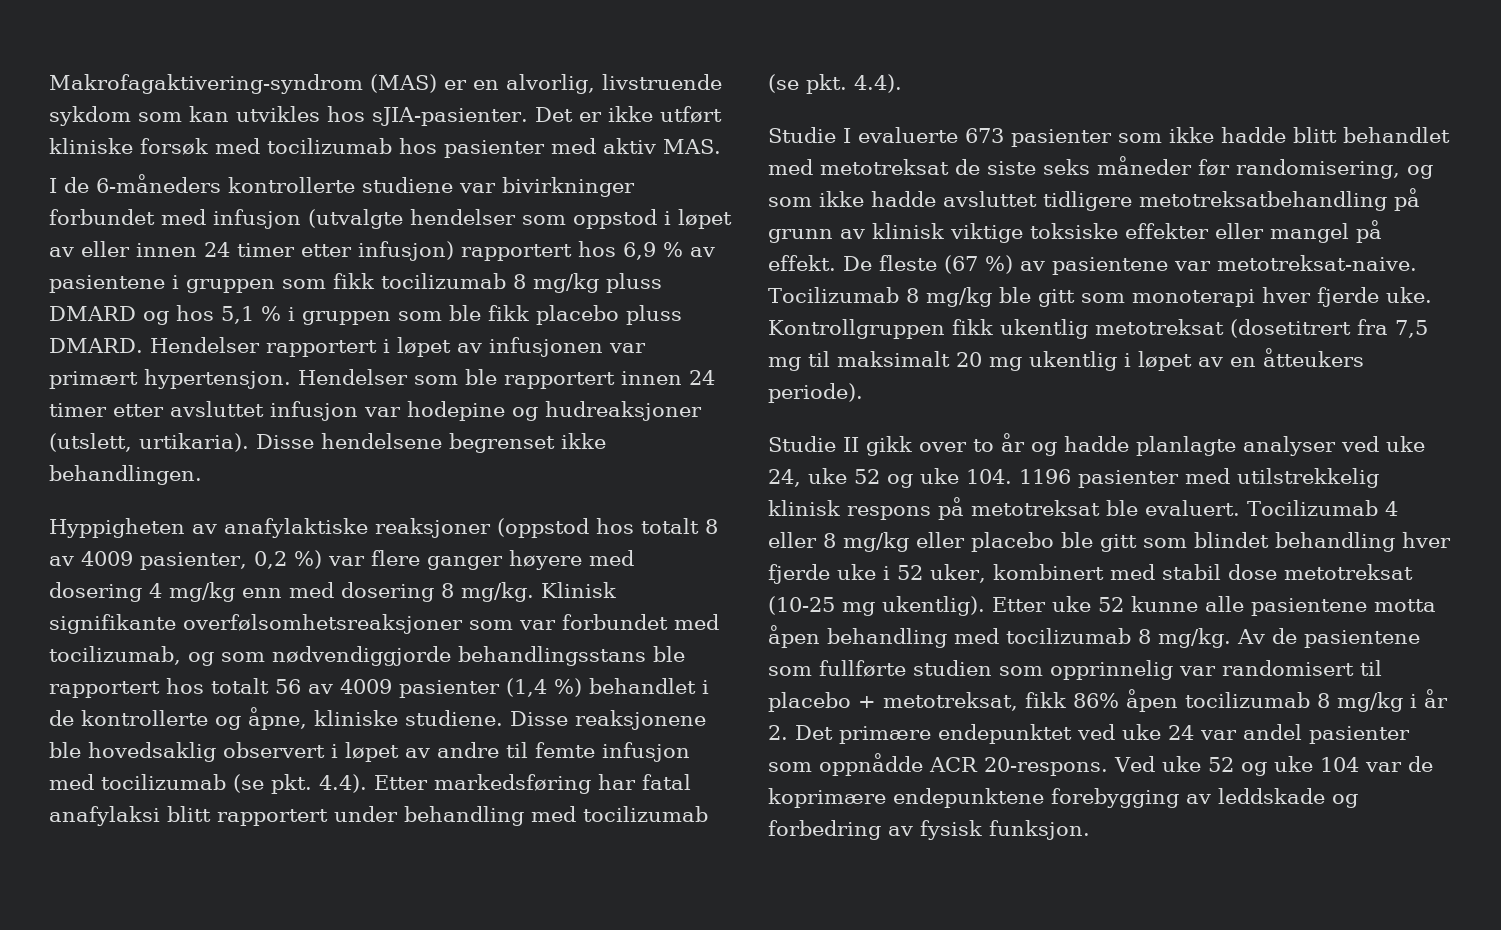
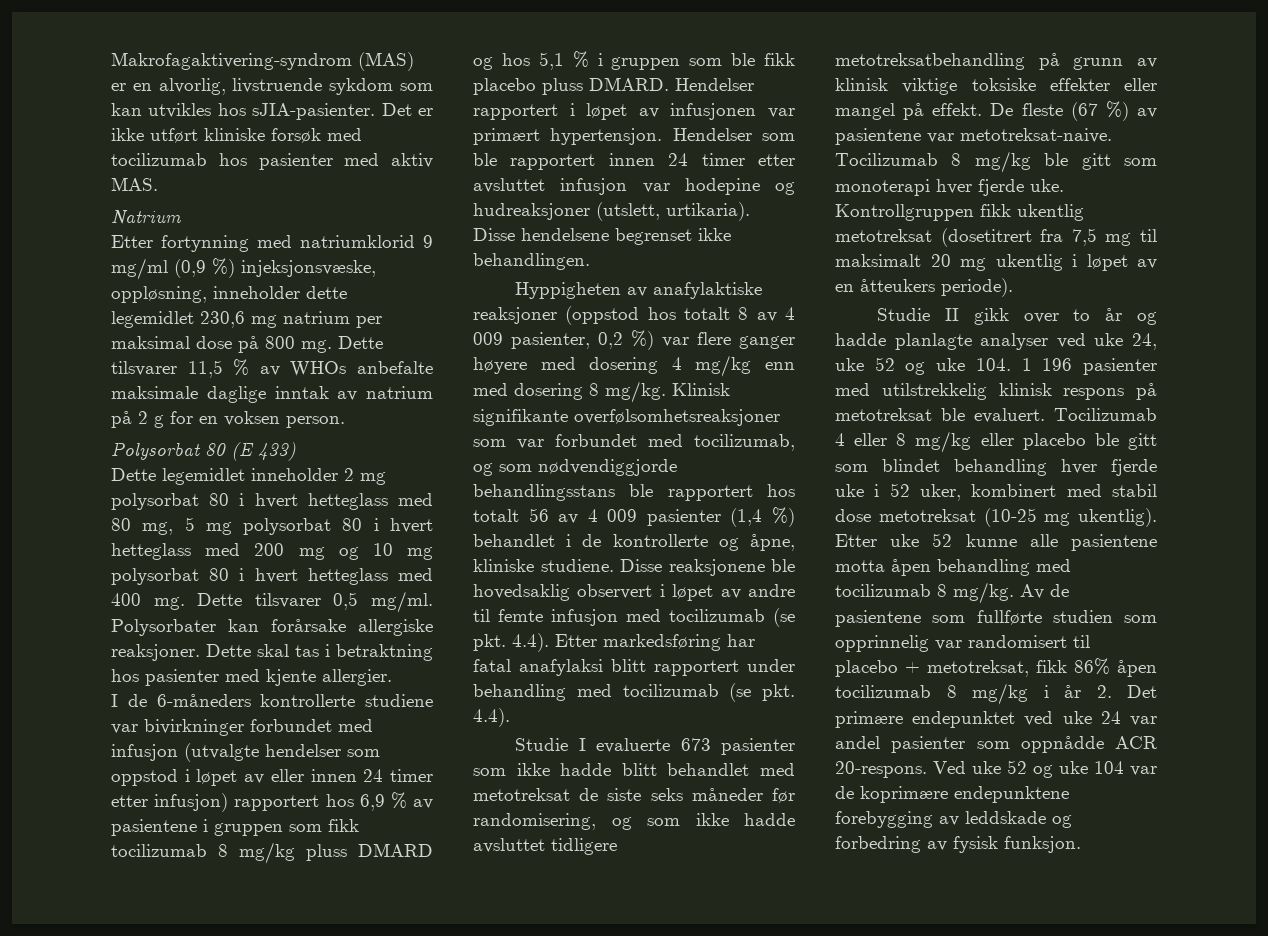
(721, 146) none -> [111,210,181,225] [111,235,433,252] [111,258,376,280] [111,286,347,303] [111,311,382,328] [111,336,383,353] [111,359,433,378] [111,386,433,403] [111,411,345,428] [111,442,296,461] [111,468,386,485] [111,493,433,510] [111,517,433,535] [111,543,433,560] [111,568,433,585] [111,591,433,613] [111,619,433,636] [111,644,433,661] [111,669,392,686] // Natrium // Etter fortynning med natriumklorid 9 mg/ml (0,9 %) injeksjonsvæske, oppløsning, inneholder dette legemidlet 230,6 mg natrium per maksimal dose på 800 mg. Dette tilsvarer 11,5 % av WHOs anbefalte maksimale daglige inntak av natrium på 2 g for en voksen person. // Polysorbat 80 (E 433) // Dette legemidlet inneholder 2 mg polysorbat 80 i hvert hetteglass med 80 mg, 5 mg polysorbat 80 i hvert hetteglass med 200 mg og 10 mg polysorbat 80 i hvert hetteglass med 400 mg. Dette tilsvarer 0,5 mg/ml. Polysorbater kan forårsake allergiske reaksjoner. Dette skal tas i betraktning hos pasienter med kjente allergier.
[81,551,133,566] 4009 -> [785,307,795,320] [473,332,503,345] 4 009
[340,679,392,694] 4009 -> [587,509,638,522] 4 009
[1019,469,1071,484] 1196 -> [1021,358,1073,371] 1 196

